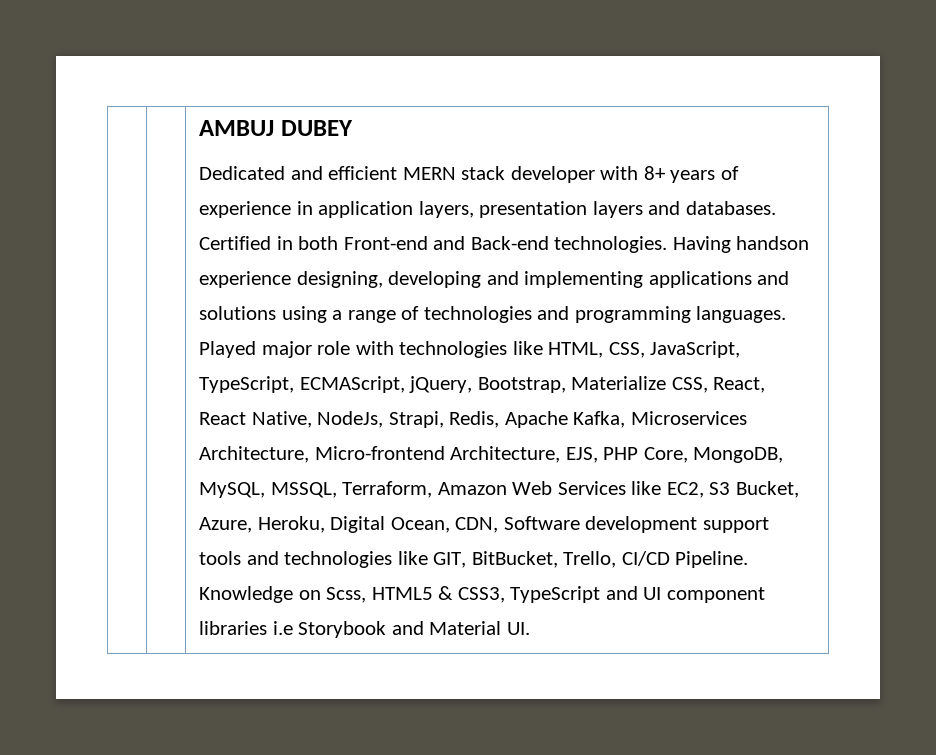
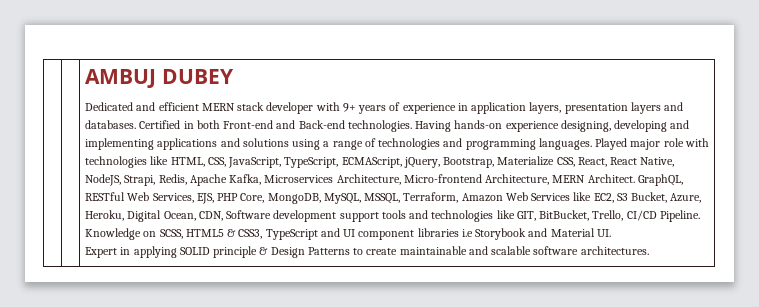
[643,166,665,180] 8+ -> [342,103,356,112] 9+
[736,236,810,250] handson -> [454,120,503,129] hands-on
[317,411,384,428] NodeJs, -> [85,174,122,186] NodeJS,
(561, 454) none -> [552,174,683,186] [85,192,194,203] MERN Architect. GraphQL, RESTful Web Services,
[326,587,367,603] Scss, -> [159,229,183,239] SCSS,
(530, 628) none -> [85,246,649,258] // Expert in applying SOLID principle & Design Patterns to create maintainable and scalable software architectures.

